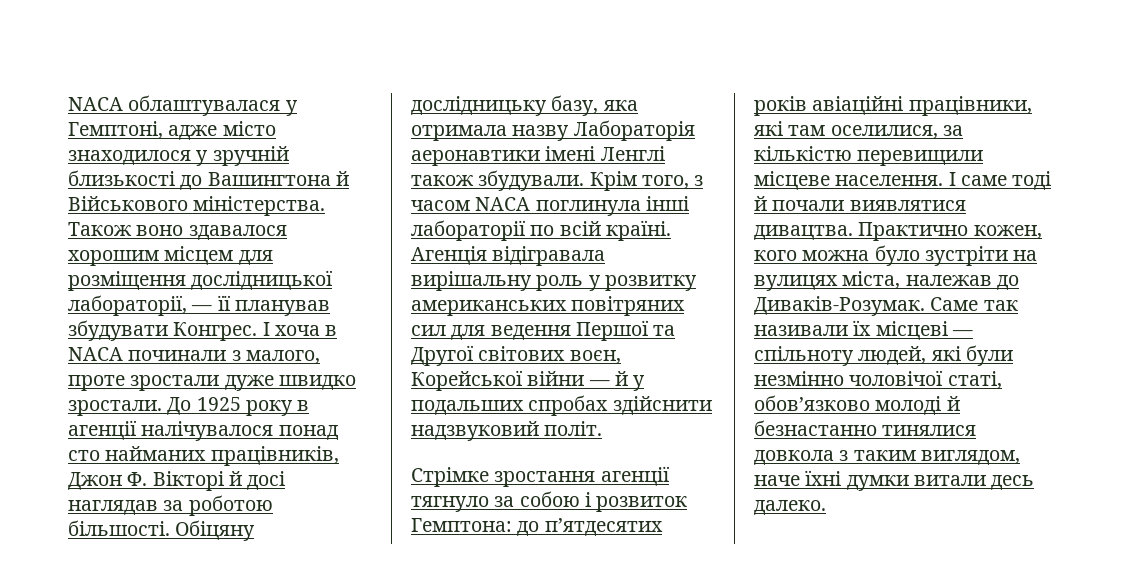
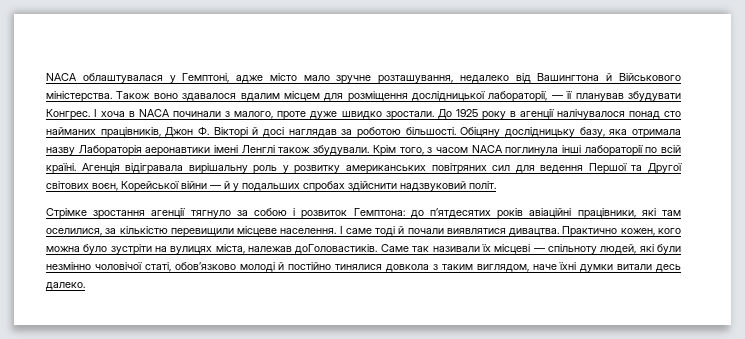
[68,146,289,166] [68,170,203,190] знаходилося у зручній близькості до -> [303,73,531,84] мало зручне розташування, недалеко від
[68,250,159,266] хорошим -> [240,93,280,101] вдалим
[130,375,220,391] зростали -> (307, 115) none
[996,275,1019,290] [754,296,925,316] до Диваків-Розумак. -> [295,244,378,254] доГоловастиків.
[754,420,877,436] безнастанно -> [288,262,332,270] постійно

